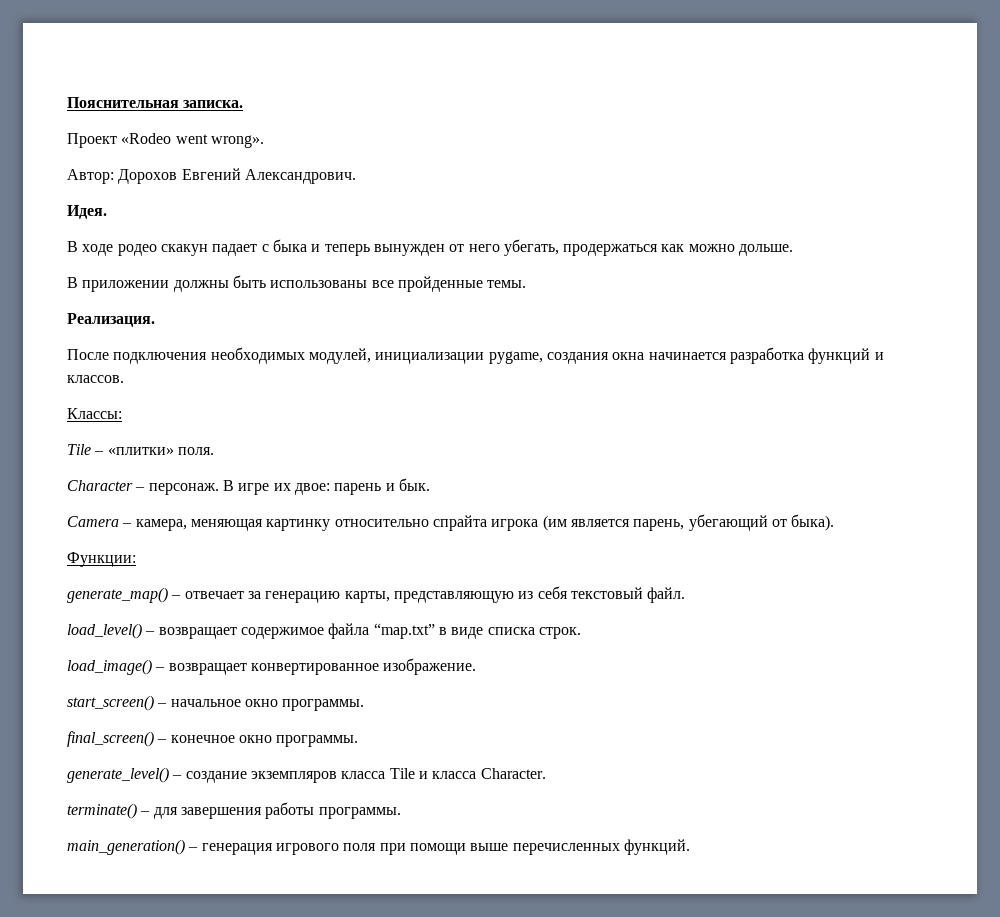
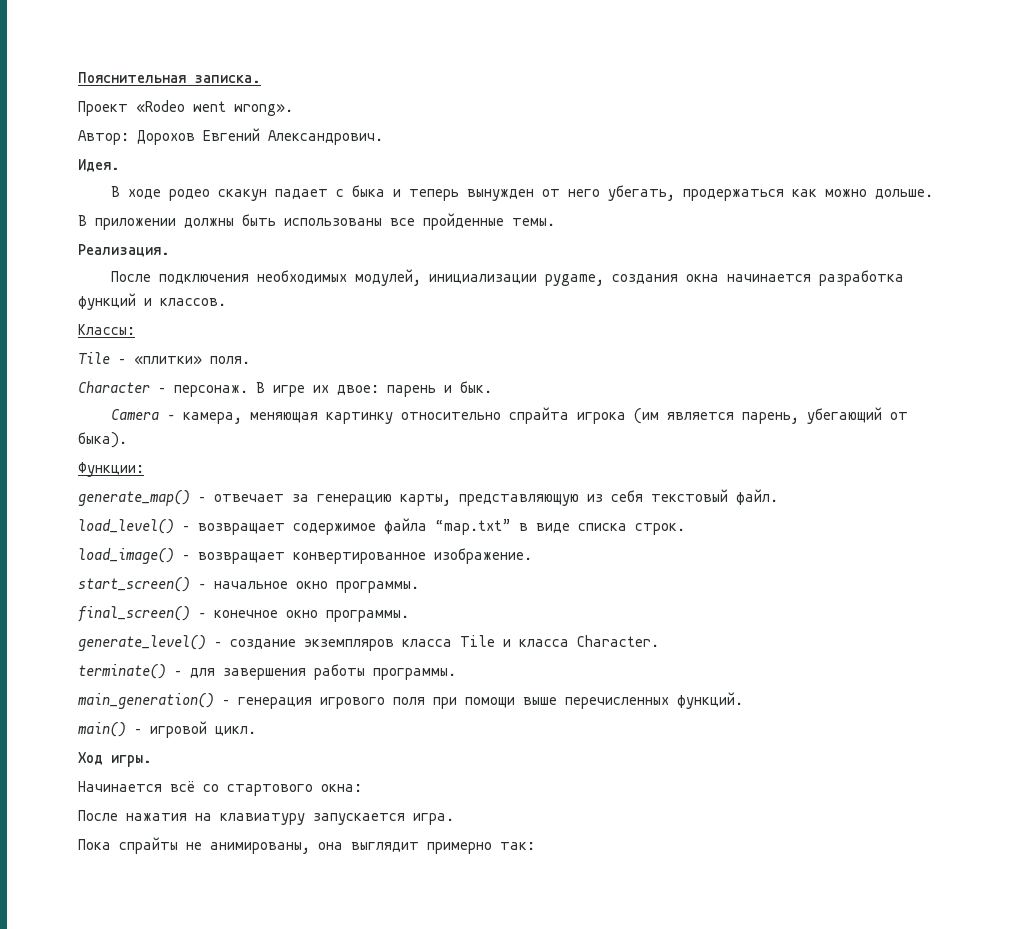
(690, 847) none -> [78,721,256,738] [78,752,152,767] [78,781,362,796] [78,810,454,825] [78,837,535,854] // main() – игровой цикл. // Ход игры. // Начинается всё со стартового окна: // После нажатия на клавиатуру запускается игра. // Пока спрайты не анимированы, она выглядит примерно так:

